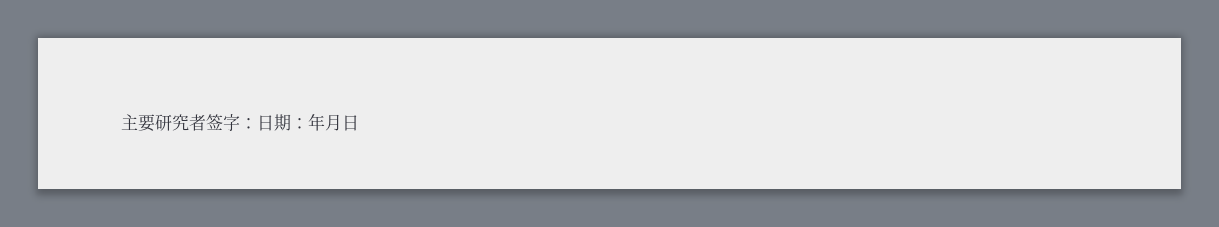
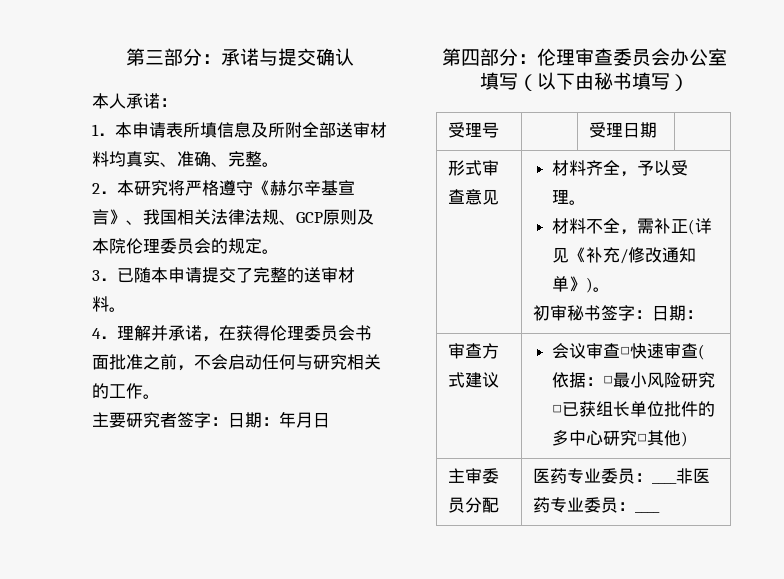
(121, 122) none -> [126,48,354,66] [92,93,177,109] [92,122,387,138] [92,151,279,167] [92,180,355,196] [92,209,374,225] [92,238,279,254] [92,267,355,283] [92,296,126,312] [92,325,372,342] [92,354,381,371] [92,383,160,399] 第三部分：承诺与提交确认 // 本人承诺： // 1．本申请表所填信息及所附全部送审材料均真实、准确、完整。 // 2．本研究将严格遵守《赫尔辛基宣言》、我国相关法律法规、GCP原则及本院伦理委员会的规定。 // 3．已随本申请提交了完整的送审材料。 // 4．理解并承诺，在获得伦理委员会书面批准之前，不会启动任何与研究相关的工作。 //
(359, 123) none -> [441,48,727,66] [479,72,689,91] [448,122,500,138] [589,122,658,138] [448,160,500,176] [448,189,500,205] [552,160,689,177] [552,189,587,205] [552,218,713,235] [552,247,697,264] [552,276,611,293] [533,305,704,321] [448,343,500,359] [448,372,500,388] [552,343,706,360] [552,372,716,388] [552,401,716,417] [552,430,689,447] [448,468,500,484] [448,497,500,513] [533,468,653,484] [652,468,711,484] [533,497,636,513] [635,511,661,513] // 第四部分：伦理审查委员会办公室填写（以下由秘书填写） // 受理号 | | 受理日期 | // 形式审查意见 | 材料齐全，予以受理。 // 材料不全，需补正(详见《补充/修改通知单》)。 // 初审秘书签字：日期： // 审查方式建议 | 会议审查□快速审查(依据：□最小风险研究□已获组长单位批件的多中心研究□其他) // 主审委员分配 | 医药专业委员：____非医药专业委员：____

